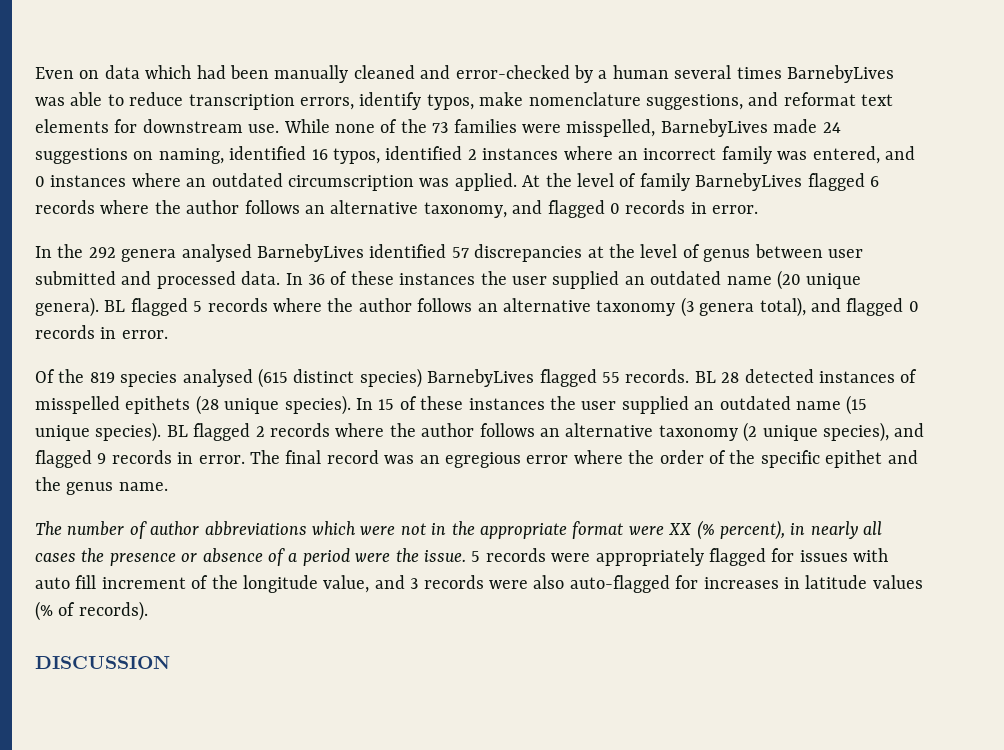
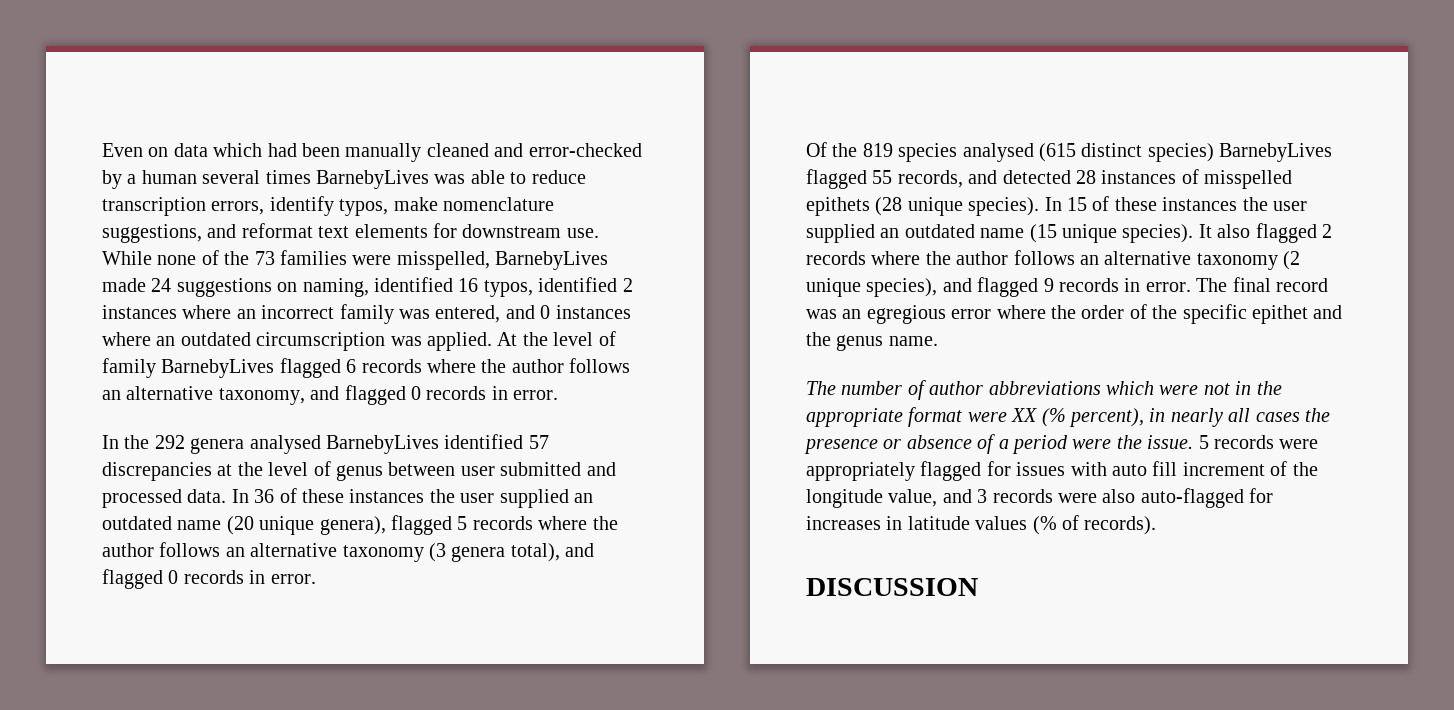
[35,297,126,317] genera). BL -> [319,516,386,535] genera),
[625,369,814,383] records. BL 28 detected -> [897,170,1096,188] records, and detected 28
[166,425,188,437] BL -> [1198,224,1251,238] It also

